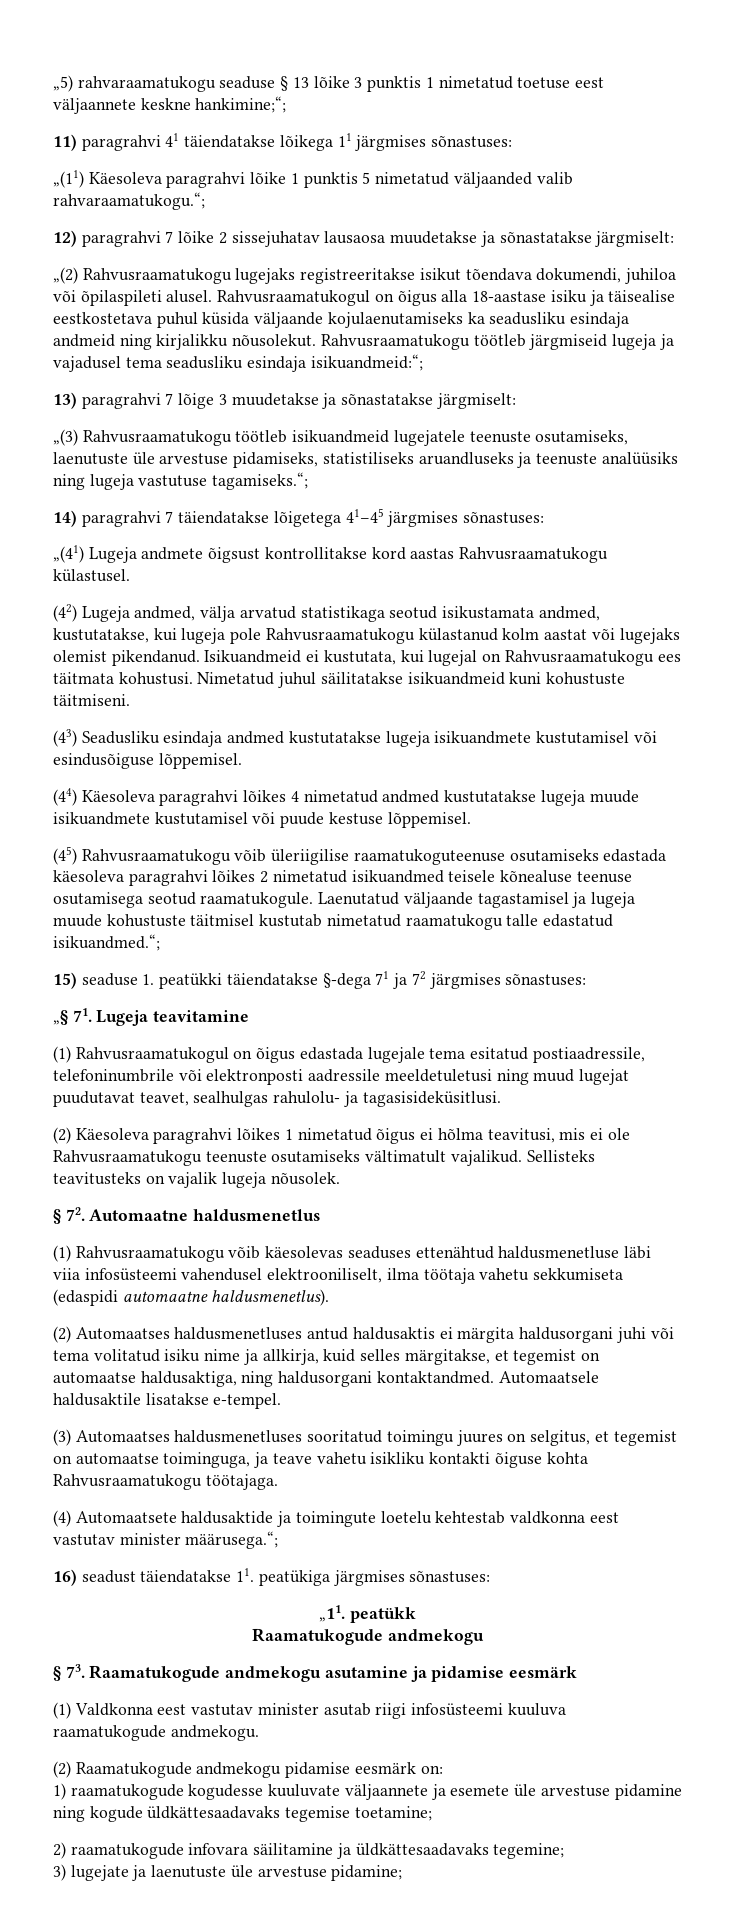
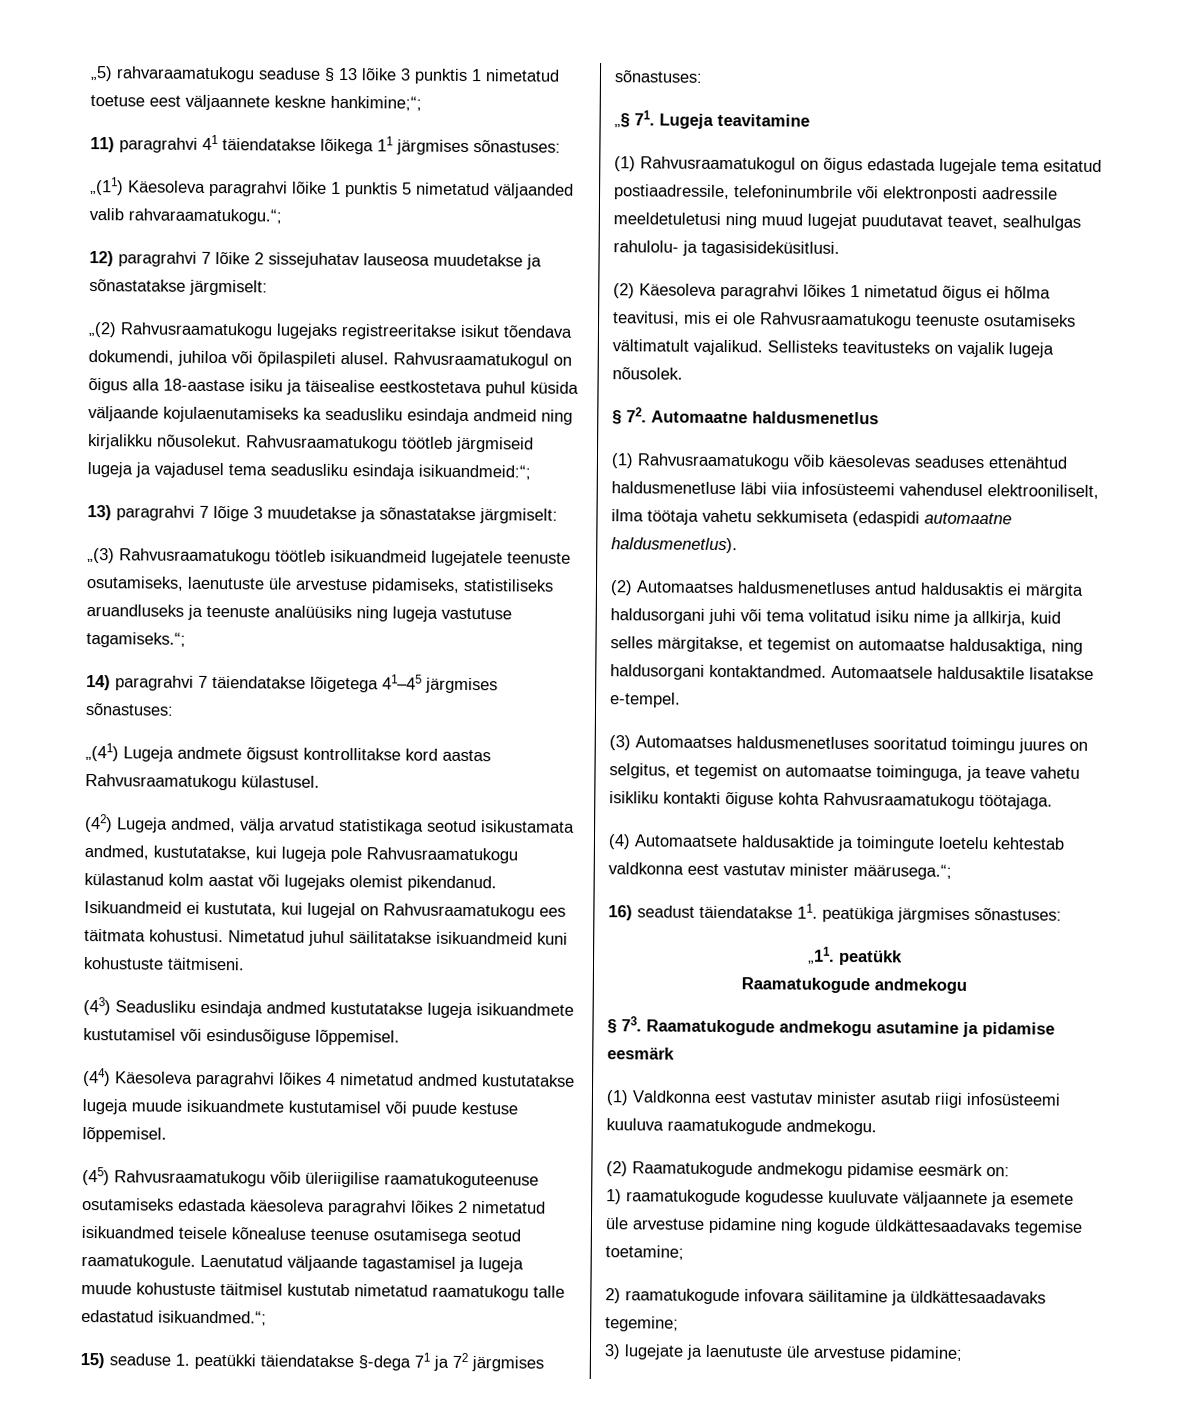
[324,231,386,244] lausaosa -> [363,253,430,266] lauseosa

